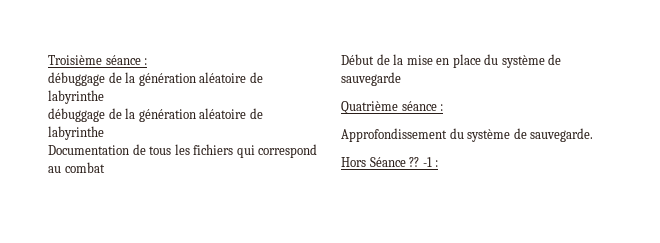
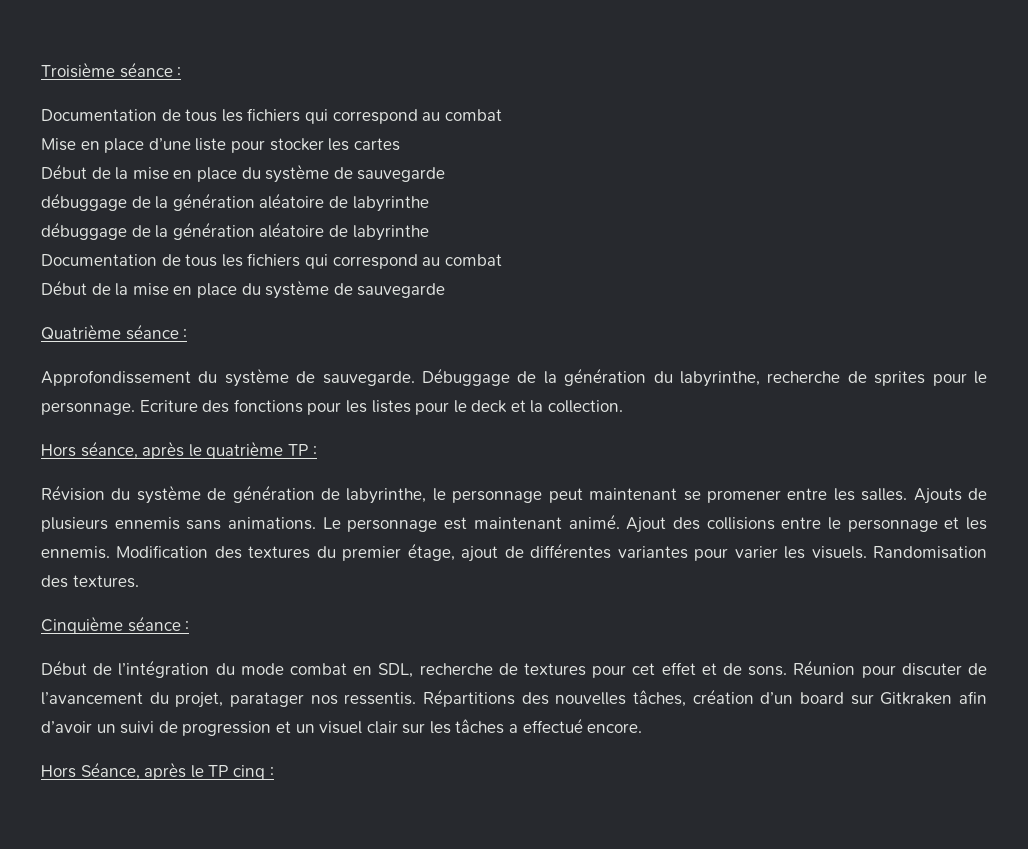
(148, 61) none -> [41,108,502,124] [41,138,400,153] [41,164,446,183] // Documentation de tous les fichiers qui correspond au combat // Mise en place d’une liste pour stocker les cartes // Début de la mise en place du système de sauvegarde
[341,157,432,167] // Hors Séance ?? -1 -> [422,368,987,387] [41,399,624,415] [41,441,317,459] [41,485,987,504] [41,514,987,533] [41,543,987,562] [41,575,139,588] [41,616,190,634] [41,660,988,678] [41,689,987,708] [41,718,643,736] [41,762,265,780] Débuggage de la génération du labyrinthe, recherche de sprites pour le personnage. Ecriture des fonctions pour les listes pour le deck et la collection. // Hors séance, après le quatrième TP : // Révision du système de génération de labyrinthe, le personnage peut maintenant se promener entre les salles. Ajouts de plusieurs ennemis sans animations. Le personnage est maintenant animé. Ajout des collisions entre le personnage et les ennemis. Modification des textures du premier étage, ajout de différentes variantes pour varier les visuels. Randomisation des textures. // Cinquième séance : // Début de l’intégration du mode combat en SDL, recherche de textures pour cet effet et de sons. Réunion pour discuter de l’avancement du projet, paratager nos ressentis. Répartitions des nouvelles tâches, création d’un board sur Gitkraken afin d’avoir un suivi de progression et un visuel clair sur les tâches a effectué encore. // Hors Séance, après le TP cinq

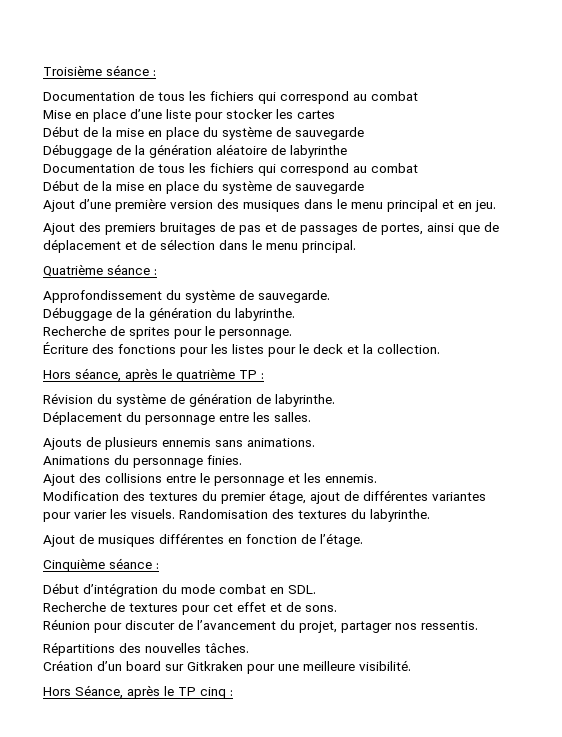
[41,193,429,212] [41,222,127,240] débuggage de la génération aléatoire de labyrinthe // débuggage -> [43,144,112,158] Débuggage
(446, 290) none -> [43,198,496,212] [43,222,499,235] [43,239,356,253] // Ajout d’une première version des musiques dans le menu principal et en jeu. // Ajout des premiers bruitages de pas et de passages de portes, ainsi que de déplacement et de sélection dans le menu principal.
(415, 378) none -> (330, 296) //
[679,371,841,387] labyrinthe, recherche -> [235,308,295,321] [43,326,106,336] labyrinthe. // Recherche
[139,400,198,412] Ecriture -> [43,342,88,354] // Écriture
[346,488,781,504] labyrinthe, le personnage peut maintenant se promener -> [275,394,335,407] [43,411,215,425] labyrinthe. // Déplacement du personnage
(908, 494) none -> (311, 417) //
[322,514,620,532] Le personnage est maintenant animé. -> [43,455,242,468] // Animations du personnage finies. //
(110, 552) none -> (377, 478) //
[72,575,139,588] textures. -> [298,509,430,522] [43,533,363,547] textures du labyrinthe. // Ajout de musiques différentes en fonction de l’étage.
[93,660,210,678] de l’intégration -> [83,583,158,597] d’intégration
[378,663,493,678] SDL, recherche -> [288,585,316,594] [43,602,106,612] SDL. // Recherche
(788, 671) none -> (337, 608) //
[230,692,304,707] paratager -> [341,621,392,633] partager
(417, 698) none -> (478, 625) //
[633,689,754,707] tâches, création -> [205,643,249,653] [43,660,93,671] tâches. // Création
[958,691,987,704] [41,718,643,736] afin d’avoir un suivi de progression et un visuel clair sur les tâches a effectué encore. -> [247,660,411,674] pour une meilleure visibilité.

